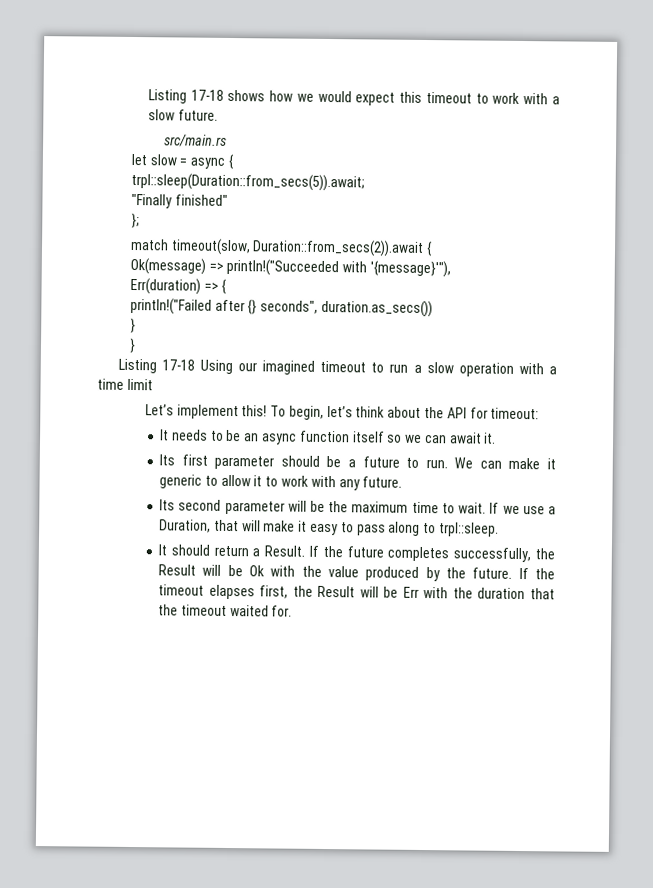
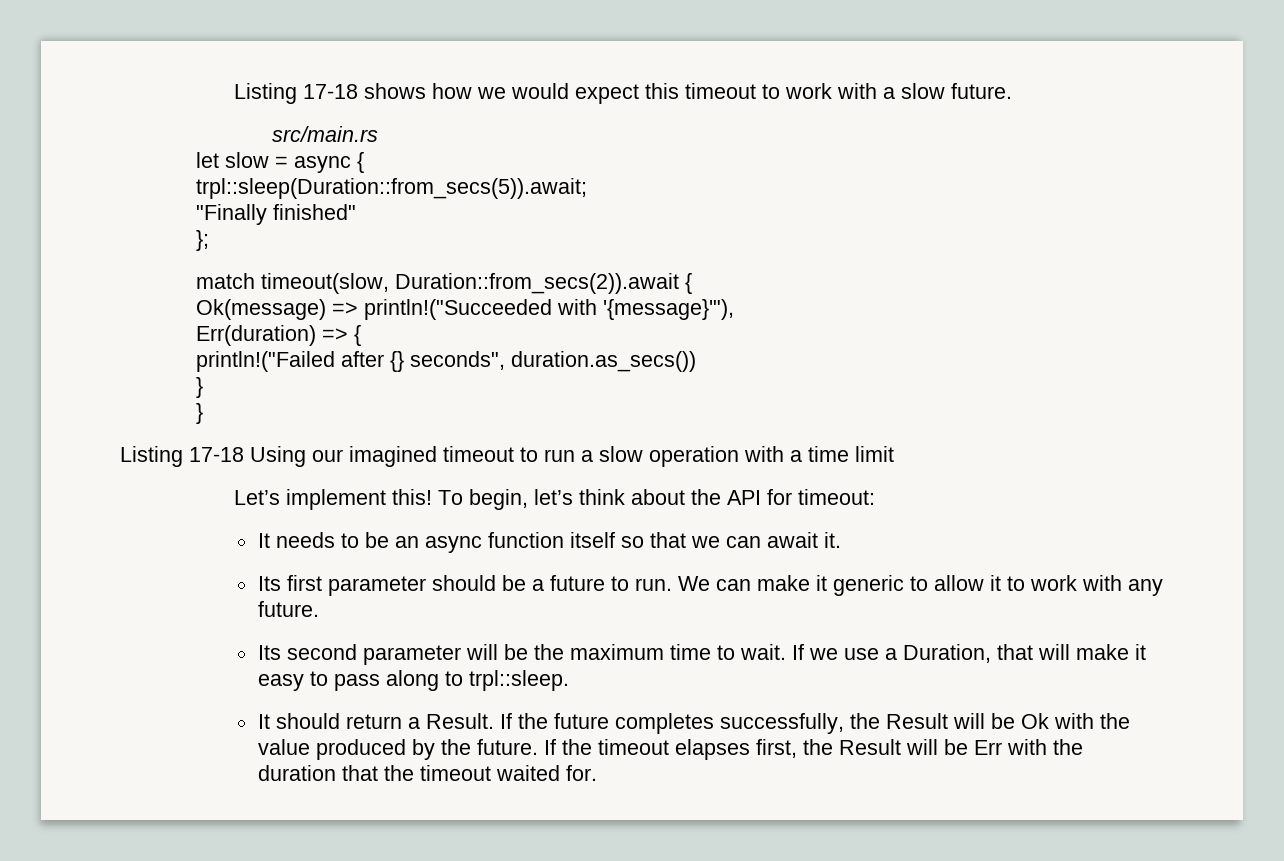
(403, 438) none -> [649,532,686,548] that

